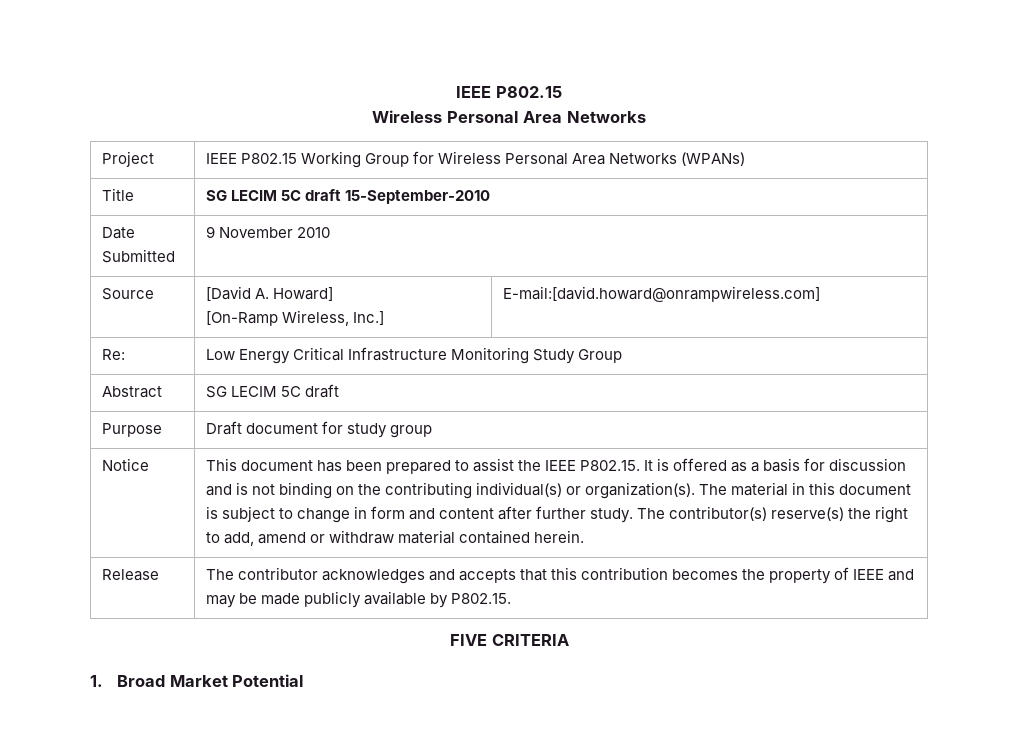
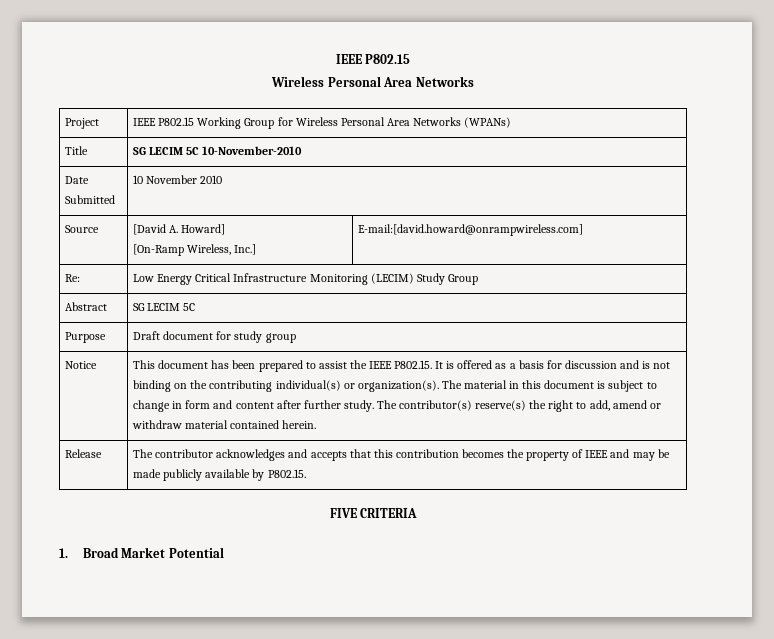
[304,189,490,204] draft 15-September-2010 -> [202,146,303,155] 10-November-2010
[205,226,215,238] 9 -> [133,175,144,184] 10
(529, 355) none -> [370,273,414,284] (LECIM)
[304,384,339,398] draft -> (196, 307) none

